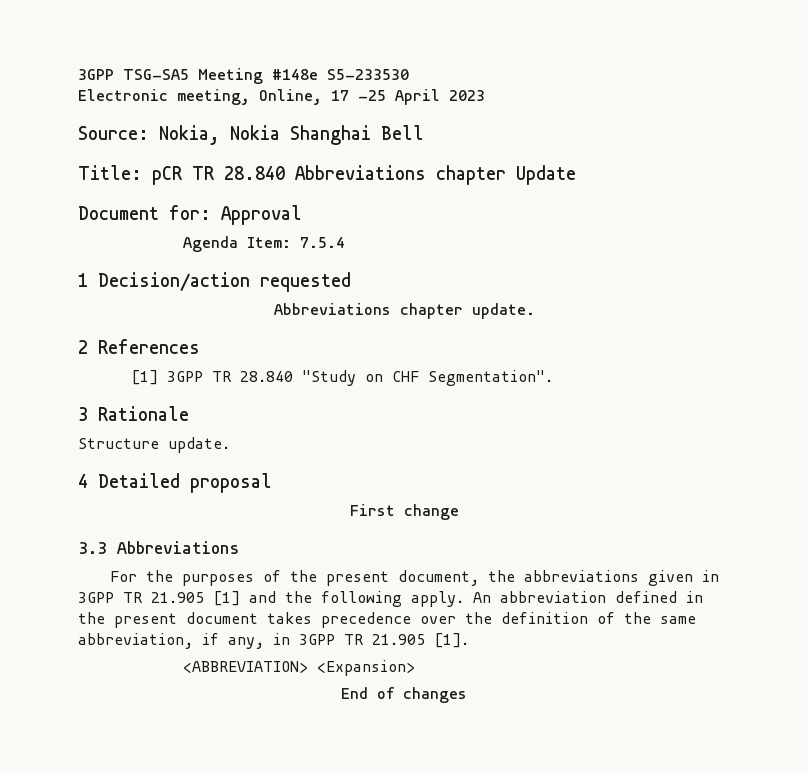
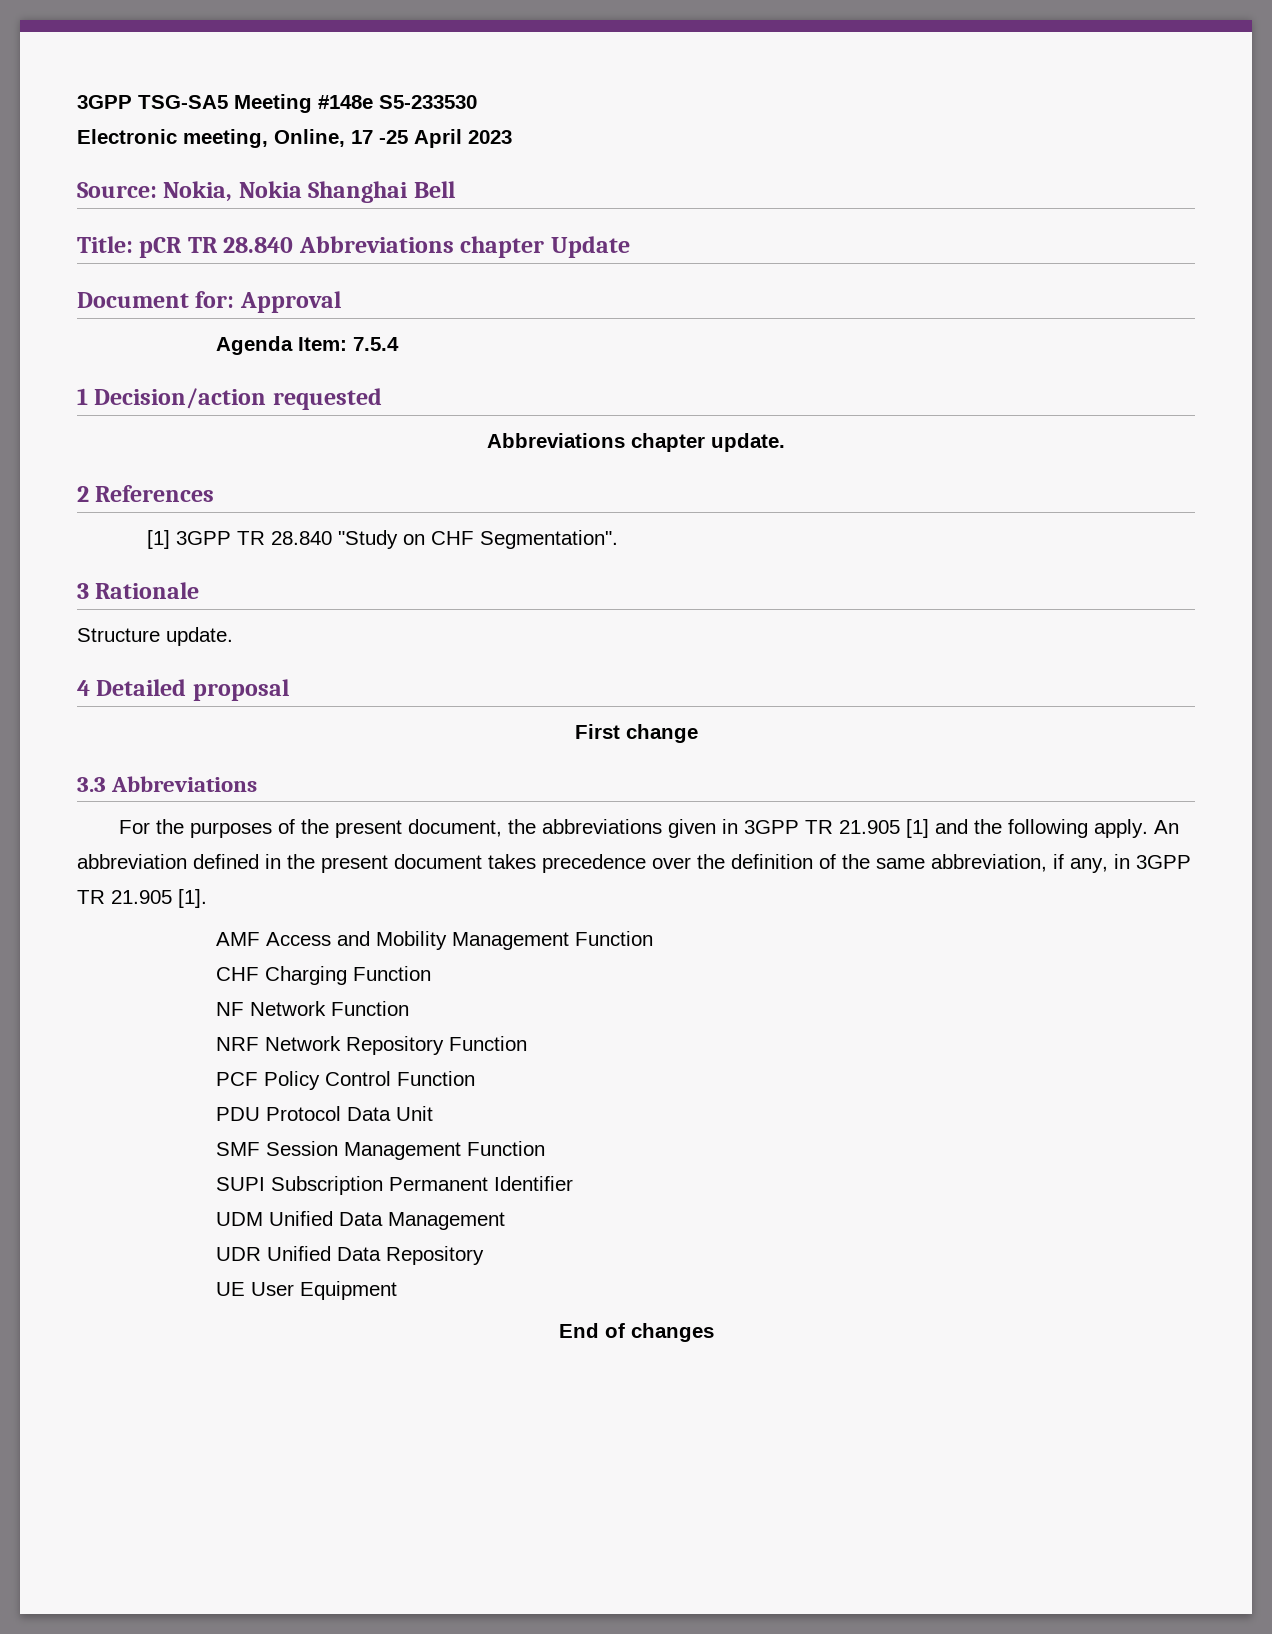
[183,660,416,676] <ABBREVIATION> <Expansion> -> [216,931,654,950] [216,966,432,985] [216,1001,410,1016] [216,1036,528,1055] [216,1071,476,1090] [216,1106,434,1121] [216,1141,546,1160] [216,1176,574,1195] [216,1211,506,1230] [216,1246,485,1265] [216,1281,398,1300] AMF Access and Mobility Management Function // CHF Charging Function // NF Network Function // NRF Network Repository Function // PCF Policy Control Function // PDU Protocol Data Unit // SMF Session Management Function // SUPI Subscription Permanent Identifier // UDM Unified Data Management // UDR Unified Data Repository // UE User Equipment

